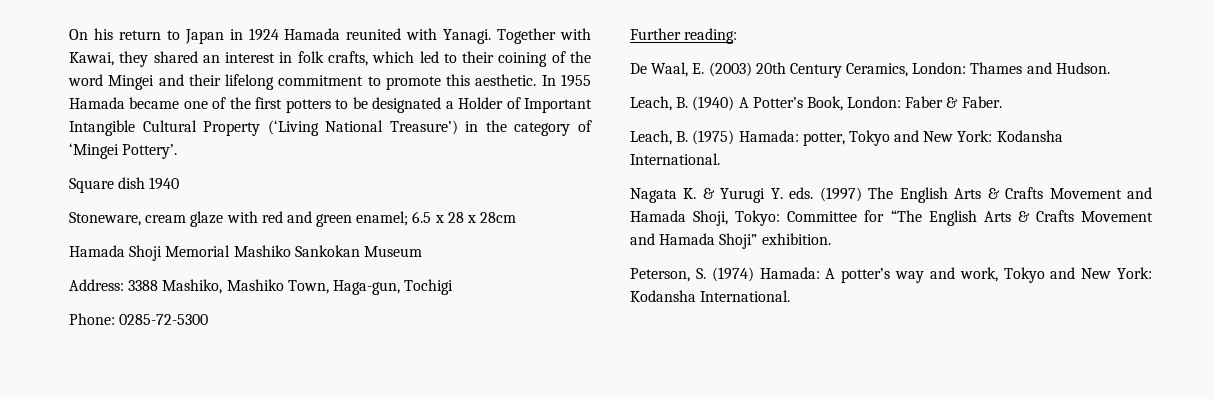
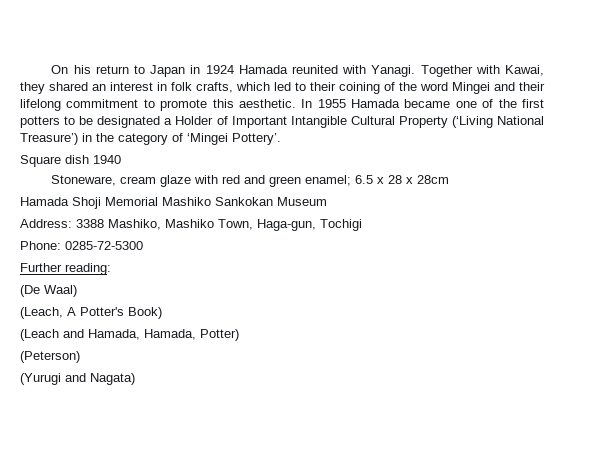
[630,62,1110,78] [630,96,1002,111] [630,130,1063,146] [630,153,720,165] [630,187,1152,203] [630,210,1153,226] [630,233,831,249] [630,267,1152,283] [630,290,791,302] De Waal, E. (2003) 20th Century Ceramics, London: Thames and Hudson. // Leach, B. (1940) A Potter’s Book, London: Faber & Faber. // Leach, B. (1975) Hamada: potter, Tokyo and New York: Kodansha International. // Nagata K. & Yurugi Y. eds. (1997) The English Arts & Crafts Movement and Hamada Shoji, Tokyo: Committee for “The English Arts & Crafts Movement and Hamada Shoji” exhibition. // Peterson, S. (1974) Hamada: A potter’s way and work, Tokyo and New York: Kodansha International. -> [20,285,77,297] [20,307,162,319] [20,329,239,341] [20,351,80,363] [20,373,135,385] (De Waal) // (Leach, A Potter's Book) // (Leach and Hamada, Hamada, Potter) // (Peterson) // (Yurugi and Nagata)

